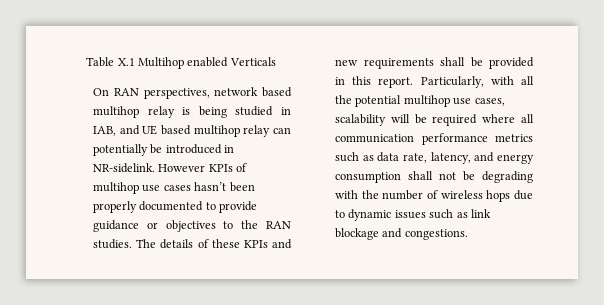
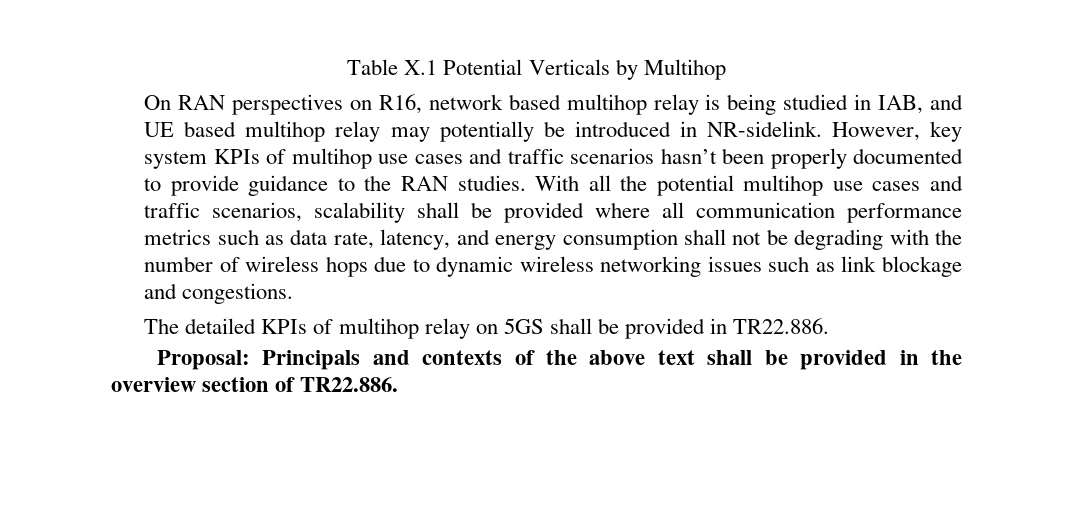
(135, 62) none -> [443,59,638,80] Potential Verticals by
[187,57,276,67] enabled Verticals -> (726, 69) none
[143,88,210,99] perspectives, -> [232,94,422,115] perspectives on R16,
[273,127,291,134] can -> [390,127,430,142] may
[158,164,206,172] However -> [831,121,963,142] [144,151,208,169] However, key system
(191, 188) none -> [469,148,655,164] and traffic scenarios
[146,220,216,232] or objectives -> (329, 185) none
[136,239,292,249] [335,57,534,69] [335,76,514,88] The details of these KPIs and new requirements shall be provided in this report. Particularly, with -> [535,175,580,191] With
[474,98,505,106] [335,114,478,126] cases, scalability will be required -> [872,175,964,191] [144,202,585,223] cases and traffic scenarios, scalability shall be provided
(392, 215) none -> [519,256,702,277] wireless networking
(468, 234) none -> [144,318,830,339] [156,350,962,370] [111,377,399,392] // The detailed KPIs of multihop relay on 5GS shall be provided in TR22.886. // Proposal: Principals and contexts of the above text shall be provided in the overview section of TR22.886.

